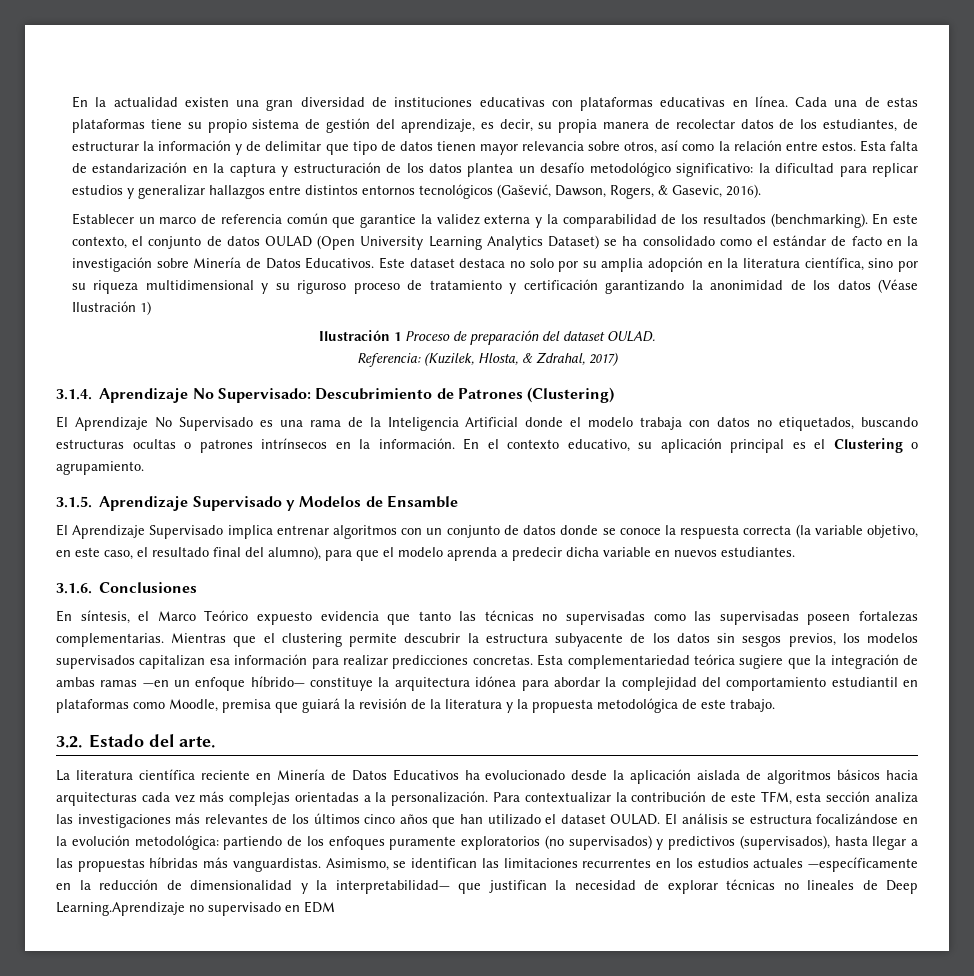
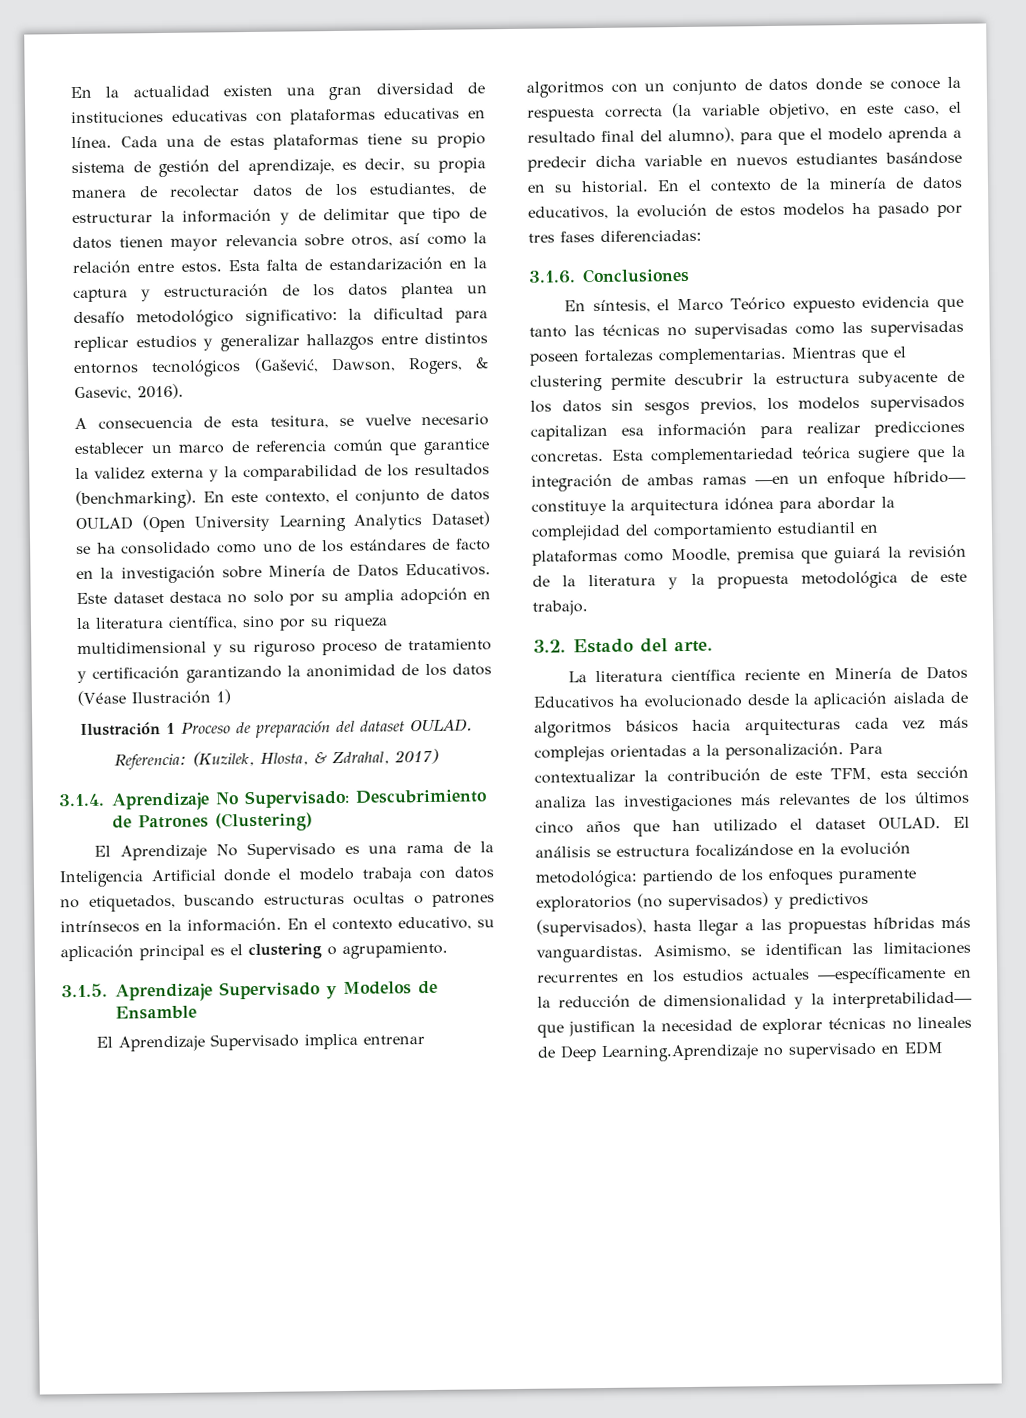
[72,213,135,225] Establecer -> [74,413,489,430] [74,442,146,455] A consecuencia de esta tesitura, se vuelve necesario establecer
[757,235,827,246] el estándar -> [262,538,427,553] uno de los estándares
[833,438,903,453] Clustering -> [248,943,322,960] clustering
[721,547,795,557] estudiantes. -> [796,151,962,165] [527,176,963,194] [528,202,963,220] [528,229,702,243] estudiantes basándose en su historial. En el contexto de la minería de datos educativos, la evolución de estos modelos ha pasado por tres fases diferenciadas:

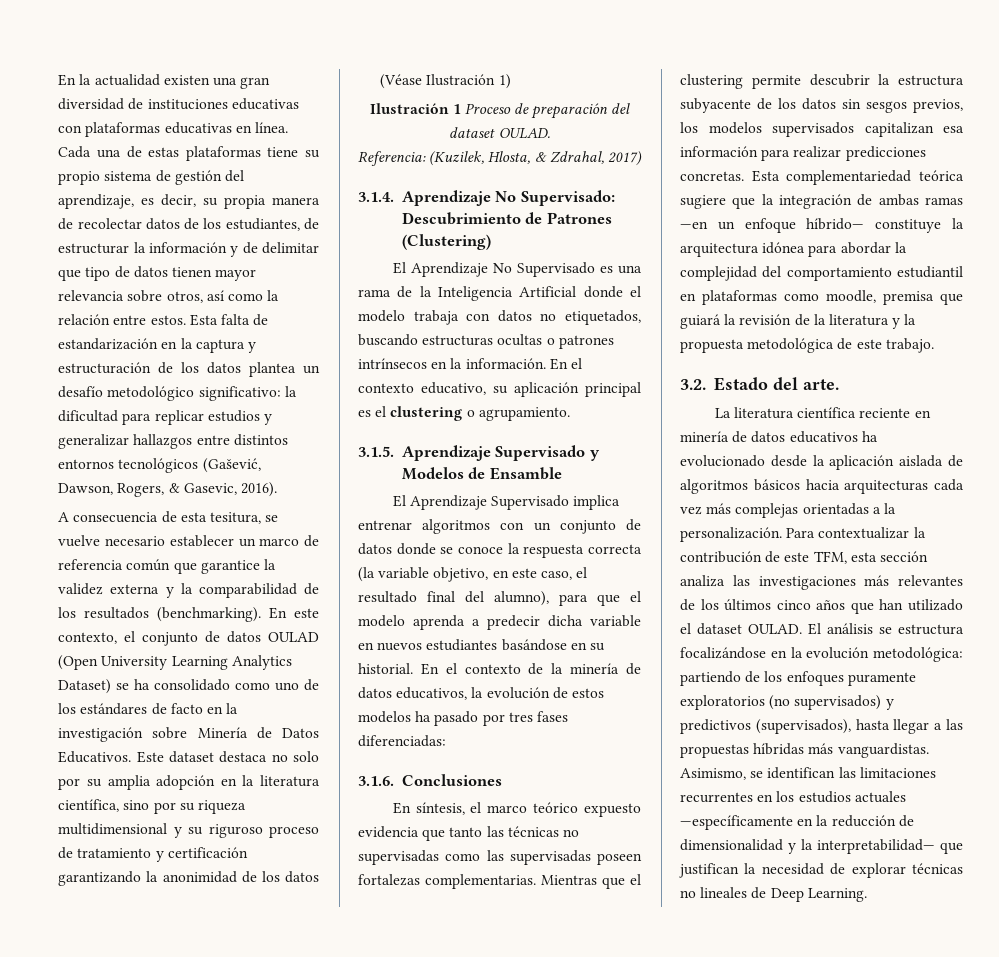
[676,296,787,312] Marco Teórico -> [487,802,579,813] marco teórico
[670,548,731,563] Moodle, -> [826,290,876,303] moodle,
[833,665,968,680] [533,695,614,709] Minería de Datos Educativos -> [680,431,858,443] minería de datos educativos
[601,1041,944,1062] Learning.Aprendizaje no supervisado en EDM -> [807,888,867,902] Learning.

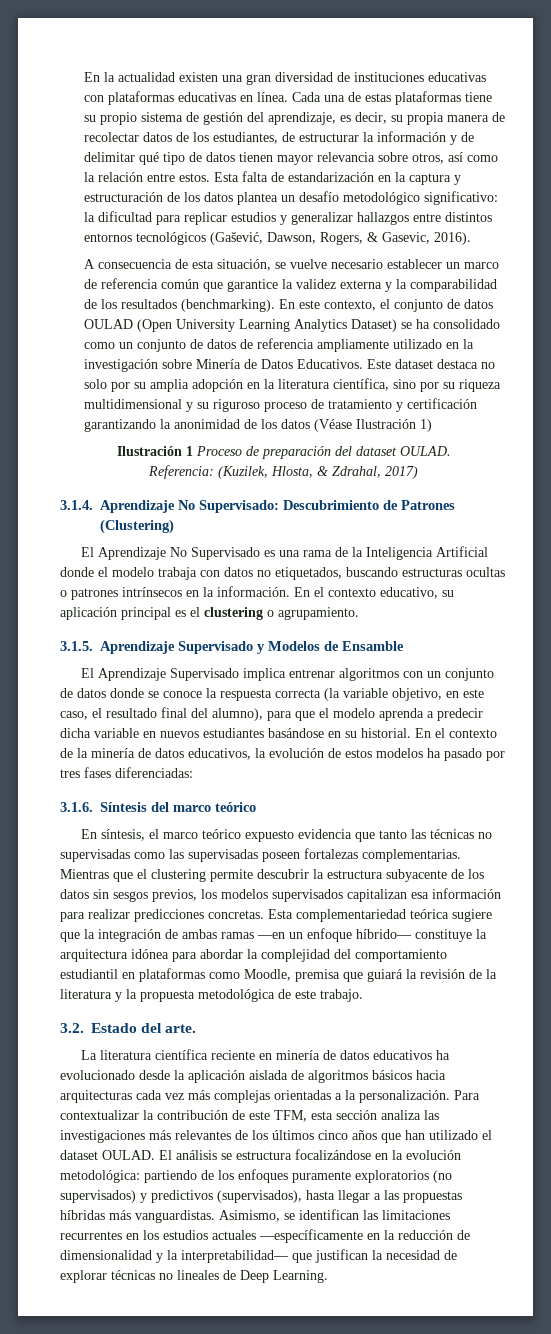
[58,269,82,281] que -> [138,152,159,165] qué
[210,512,262,524] tesitura, -> [216,259,271,271] situación,
[275,679,319,691] [58,703,203,715] uno de los estándares de facto -> [118,338,442,352] un conjunto de datos de referencia ampliamente utilizado
[401,774,502,786] Conclusiones -> [100,802,256,812] Síntesis del marco teórico
[826,290,876,303] moodle, -> [244,969,291,981] Moodle,

